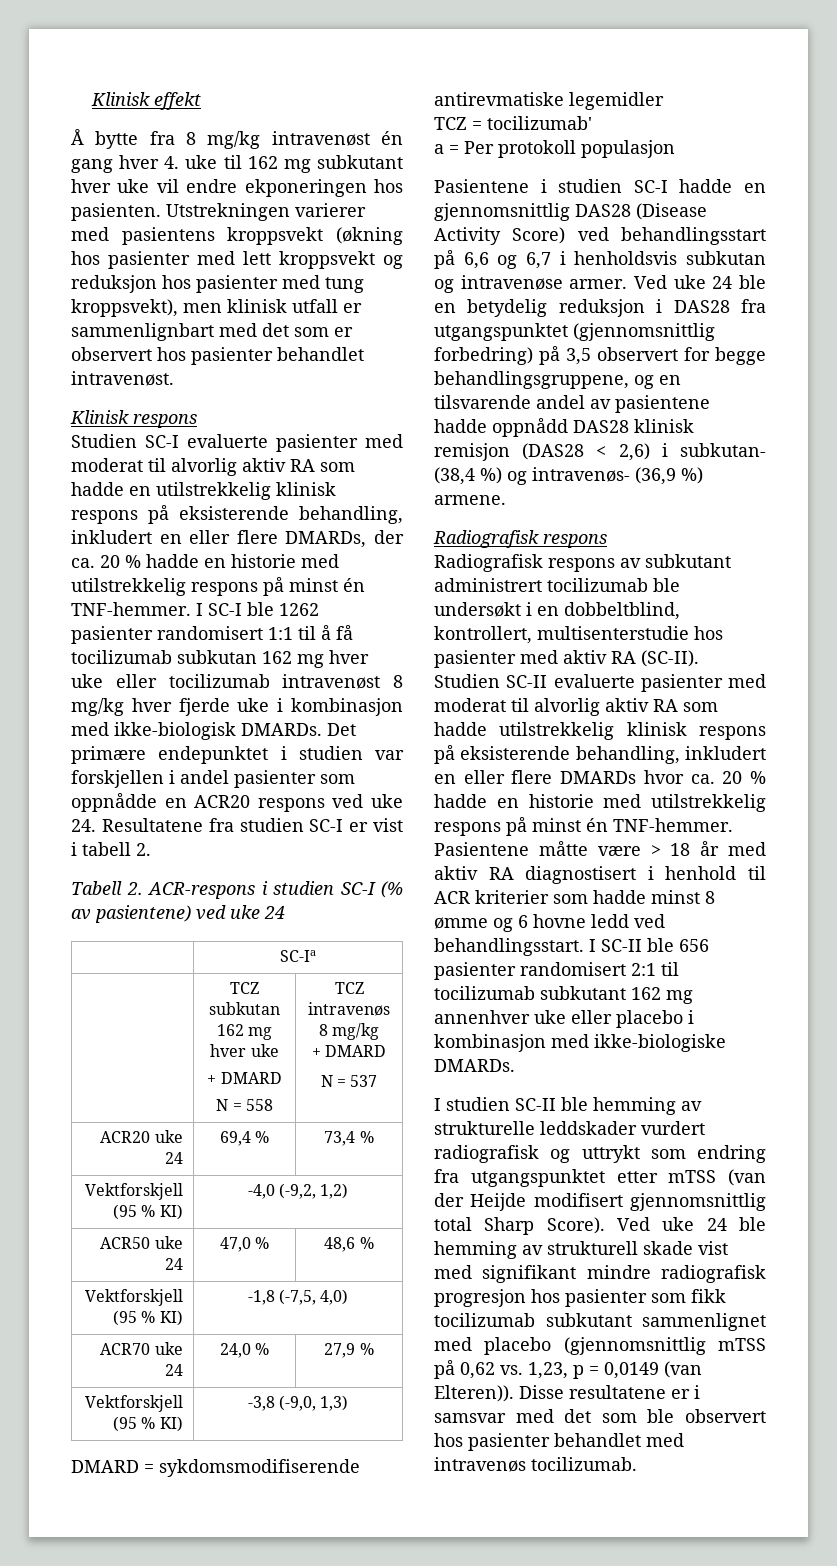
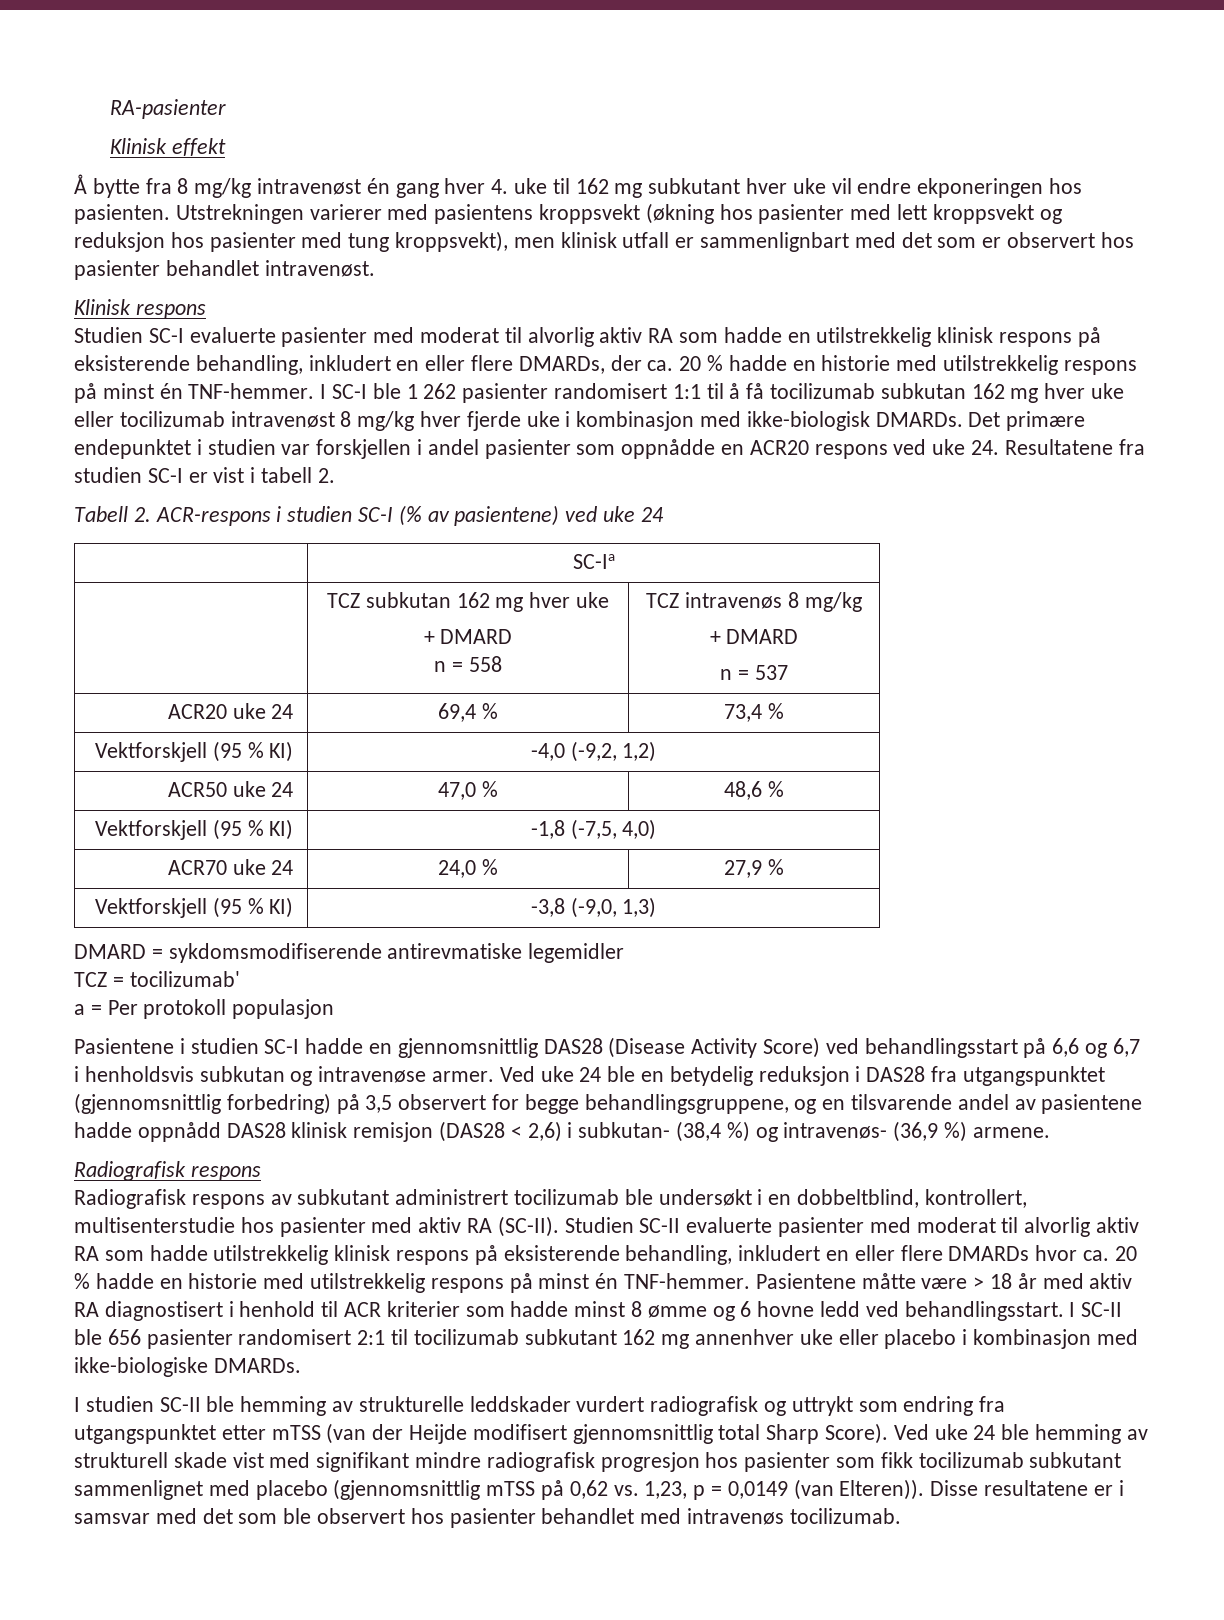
(90, 99) none -> [109,99,226,119] RA-pasienter //
[279,603,319,616] 1262 -> [406,383,457,399] 1 262
[216,1099,229,1111] N -> [434,661,447,672] n
[320,1075,333,1087] N -> [720,669,733,680] n

